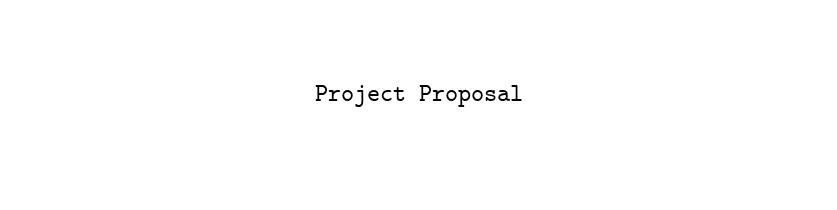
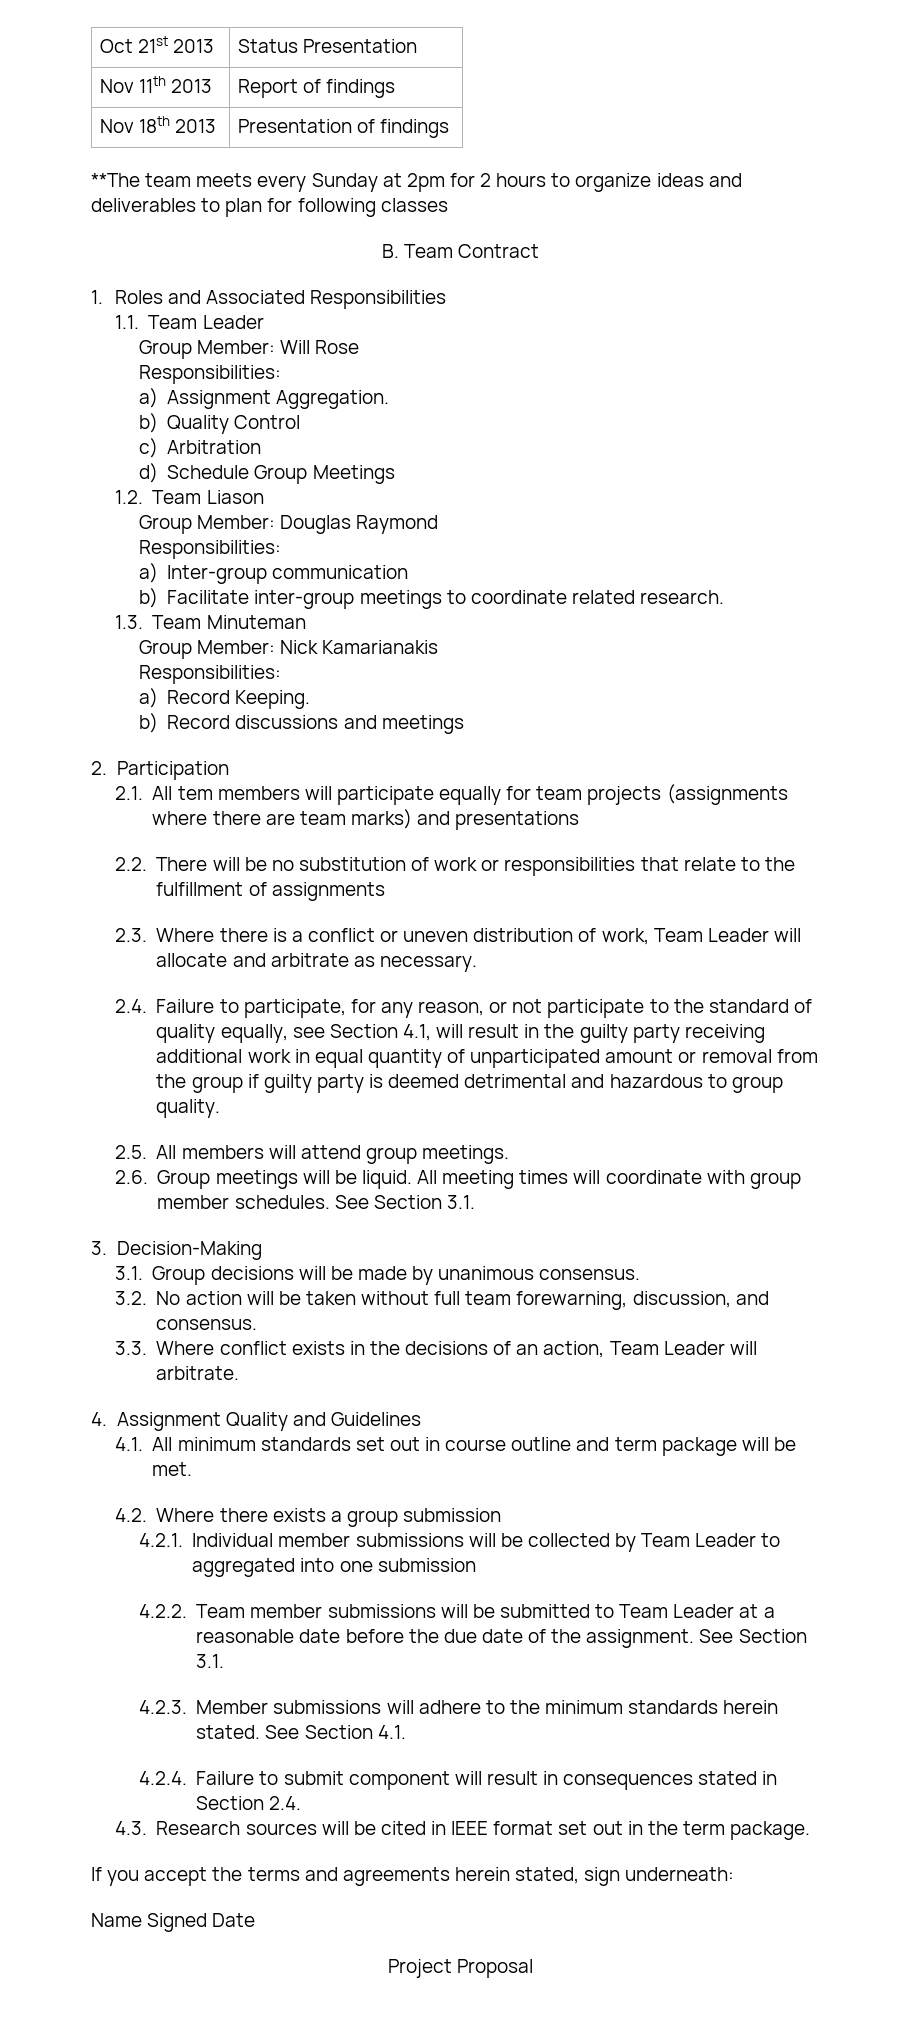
(314, 96) none -> [100,36,215,53] [238,39,418,53] [100,76,213,93] [238,79,396,98] [100,116,217,133] [238,119,450,138] [91,173,742,192] [91,198,448,217] [381,244,540,258] [91,290,447,309] [114,315,264,329] [138,340,360,359] [138,365,281,384] [138,388,390,409] [138,413,301,434] [138,438,262,458] [138,463,395,484] [114,490,264,504] [138,515,439,534] [138,540,281,559] [138,563,409,584] [138,588,725,609] [114,615,306,629] [138,640,439,659] [138,665,281,684] [138,688,311,709] [138,713,464,734] [91,761,229,780] [114,784,788,805] [152,809,580,830] [114,857,795,876] [156,882,385,901] [114,928,801,945] [156,953,477,972] [114,999,812,1018] [156,1024,765,1043] [156,1049,818,1068] [156,1074,783,1093] [156,1099,221,1118] [114,1145,510,1164] [114,1170,801,1189] [157,1195,475,1209] [91,1241,262,1260] [114,1266,641,1285] [114,1291,769,1310] [156,1319,258,1330] [114,1341,757,1358] [156,1366,240,1380] [91,1412,421,1431] [114,1437,796,1456] [152,1462,193,1476] [114,1508,502,1527] [138,1533,781,1552] [192,1558,476,1577] [138,1604,775,1618] [196,1629,807,1648] [196,1654,225,1668] [138,1700,779,1714] [196,1725,406,1739] [138,1771,778,1790] [196,1796,302,1810] [114,1821,811,1840] [91,1867,735,1886] [91,1913,256,1932] Oct 21st 2013 | Status Presentation // Nov 11th 2013 | Report of findings // Nov 18th 2013 | Presentation of findings // **The team meets every Sunday at 2pm for 2 hours to organize ideas and deliverables to plan for following classes // B. Team Contract // 1. Roles and Associated Responsibilities // 1.1. Team Leader // Group Member: Will Rose // Responsibilities: // a) Assignment Aggregation. // b) Quality Control // c) Arbitration // d) Schedule Group Meetings // 1.2. Team Liason // Group Member: Douglas Raymond // Responsibilities: // a) Inter-group communication // b) Facilitate inter-group meetings to coordinate related research. // 1.3. Team Minuteman // Group Member: Nick Kamarianakis // Responsibilities: // a) Record Keeping. // b) Record discussions and meetings // 2. Participation // 2.1. All tem members will participate equally for team projects (assignments where there are team marks) and presentations // 2.2. There will be no substitution of work or responsibilities that relate to the fulfillment of assignments // 2.3. Where there is a conflict or uneven distribution of work, Team Leader will allocate and arbitrate as necessary. // 2.4. Failure to participate, for any reason, or not participate to the standard of quality equally, see Section 4.1, will result in the guilty party receiving additional work in equal quantity of unparticipated amount or removal from the group if guilty party is deemed detrimental and hazardous to group quality. // 2.5. All members will attend group meetings. // 2.6. Group meetings will be liquid. All meeting times will coordinate with group member schedules. See Section 3.1. // 3. Decision-Making // 3.1. Group decisions will be made by unanimous consensus. // 3.2. No action will be taken without full team forewarning, discussion, and consensus. // 3.3. Where conflict exists in the decisions of an action, Team Leader will arbitrate. // 4. Assignment Quality and Guidelines // 4.1. All minimum standards set out in course outline and term package will be met. // 4.2. Where there exists a group submission // 4.2.1. Individual member submissions will be collected by Team Leader to aggregated into one submission // 4.2.2. Team member submissions will be submitted to Team Leader at a reasonable date before the due date of the assignment. See Section 3.1. // 4.2.3. Member submissions will adhere to the minimum standards herein stated. See Section 4.1. // 4.2.4. Failure to submit component will result in consequences stated in Section 2.4. // 4.3. Research sources will be cited in IEEE format set out in the term package. // If you accept the terms and agreements herein stated, sign underneath: // Name Signed Date //

